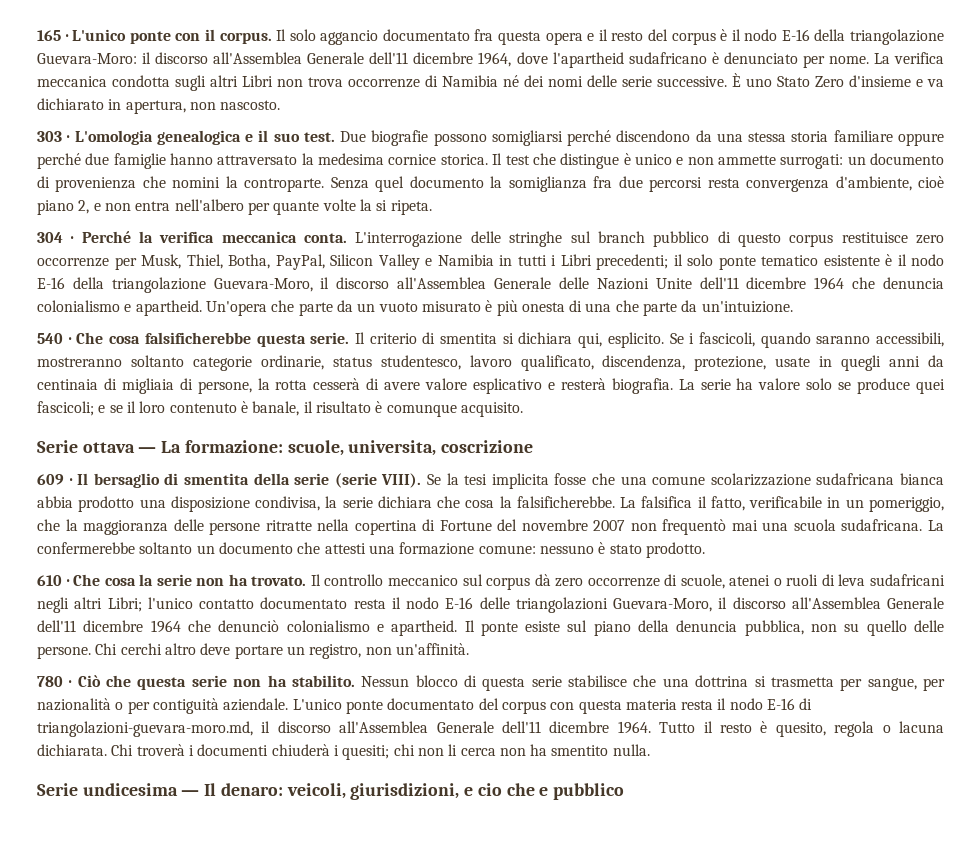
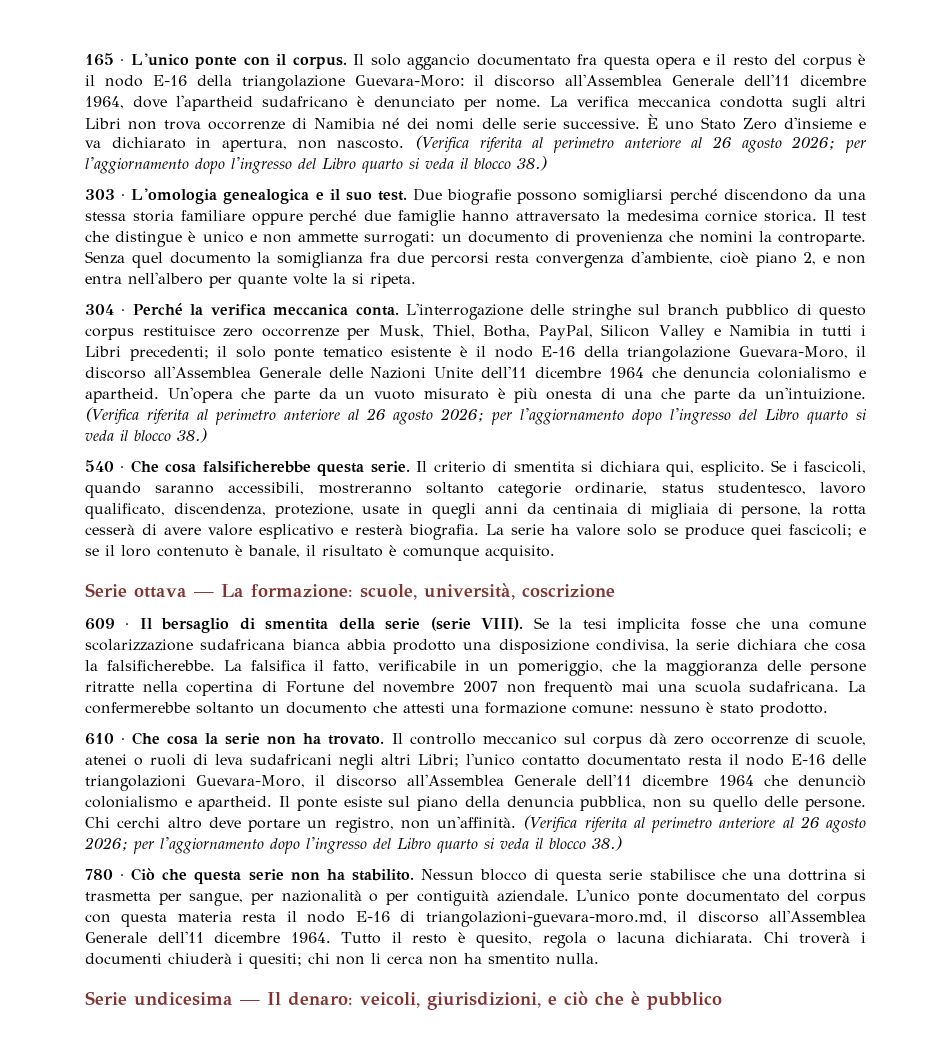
(281, 105) none -> [415,135,866,153] [85,156,547,174] (Verifica riferita al perimetro anteriore al 26 agosto 2026; per l'aggiornamento dopo l'ingresso del Libro quarto si veda il blocco 38.)
(793, 307) none -> [85,407,867,425] [85,428,207,443] (Verifica riferita al perimetro anteriore al 26 agosto 2026; per l'aggiornamento dopo l'ingresso del Libro quarto si veda il blocco 38.)
[348,440,437,456] universita, -> [424,583,515,600] università,
(469, 649) none -> [523,815,866,833] [84,836,622,854] (Verifica riferita al perimetro anteriore al 26 agosto 2026; per l'aggiornamento dopo l'ingresso del Libro quarto si veda il blocco 38.)
[477,783,549,796] cio che e -> [564,991,640,1005] ciò che è

